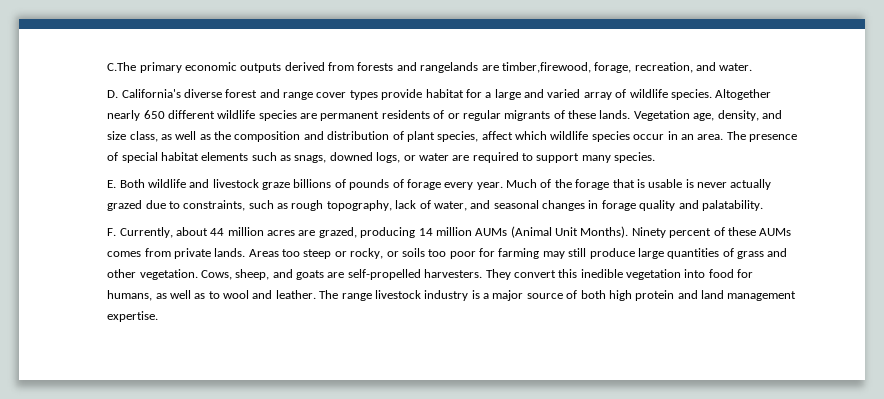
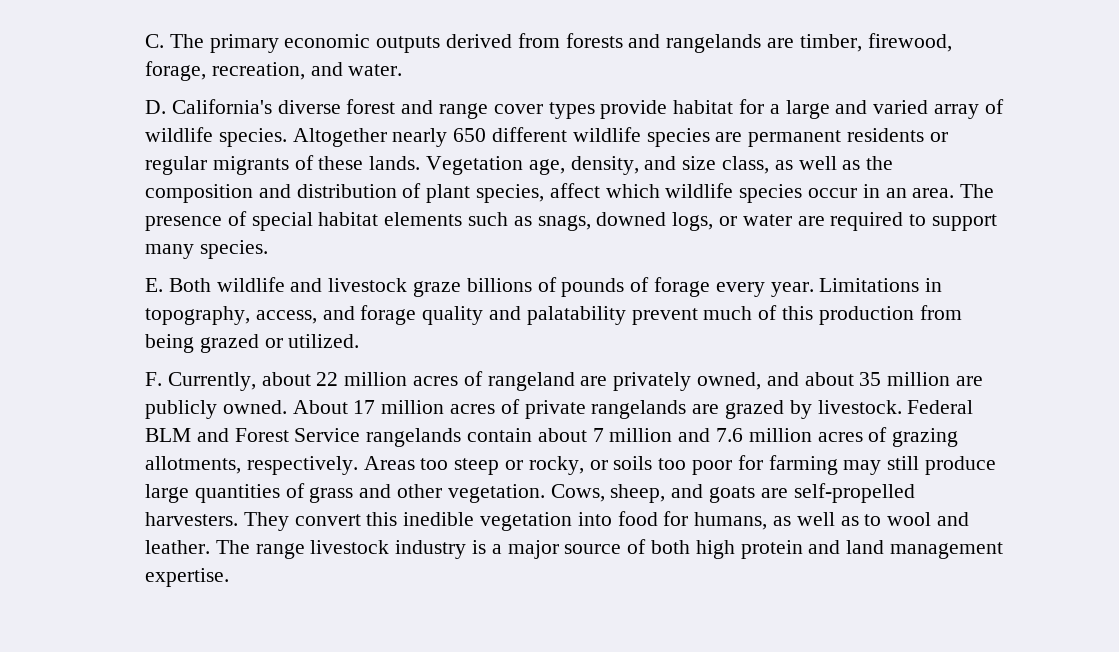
[107,62,137,71] C.The -> [144,34,204,48] C. The
[501,62,591,73] timber,firewood, -> [799,33,952,52] timber, firewood,
[433,110,445,119] of -> (924, 135) none
[506,179,772,190] [107,200,763,211] Much of the forage that is usable is never actually grazed due to constraints, such as rough topography, lack of water, and seasonal changes in forage quality and palatability. -> [819,278,943,292] [144,305,962,325] [144,334,360,353] Limitations in topography, access, and forage quality and palatability prevent much of this production from being grazed or utilized.
[210,226,792,238] [107,248,246,259] 44 million acres are grazed, producing 14 million AUMs (Animal Unit Months). Ninety percent of these AUMs comes from private lands. -> [316,371,984,391] [144,399,974,419] [144,427,959,447] [144,456,358,475] 22 million acres of rangeland are privately owned, and about 35 million are publicly owned. About 17 million acres of private rangelands are grazed by livestock. Federal BLM and Forest Service rangelands contain about 7 million and 7.6 million acres of grazing allotments, respectively.

